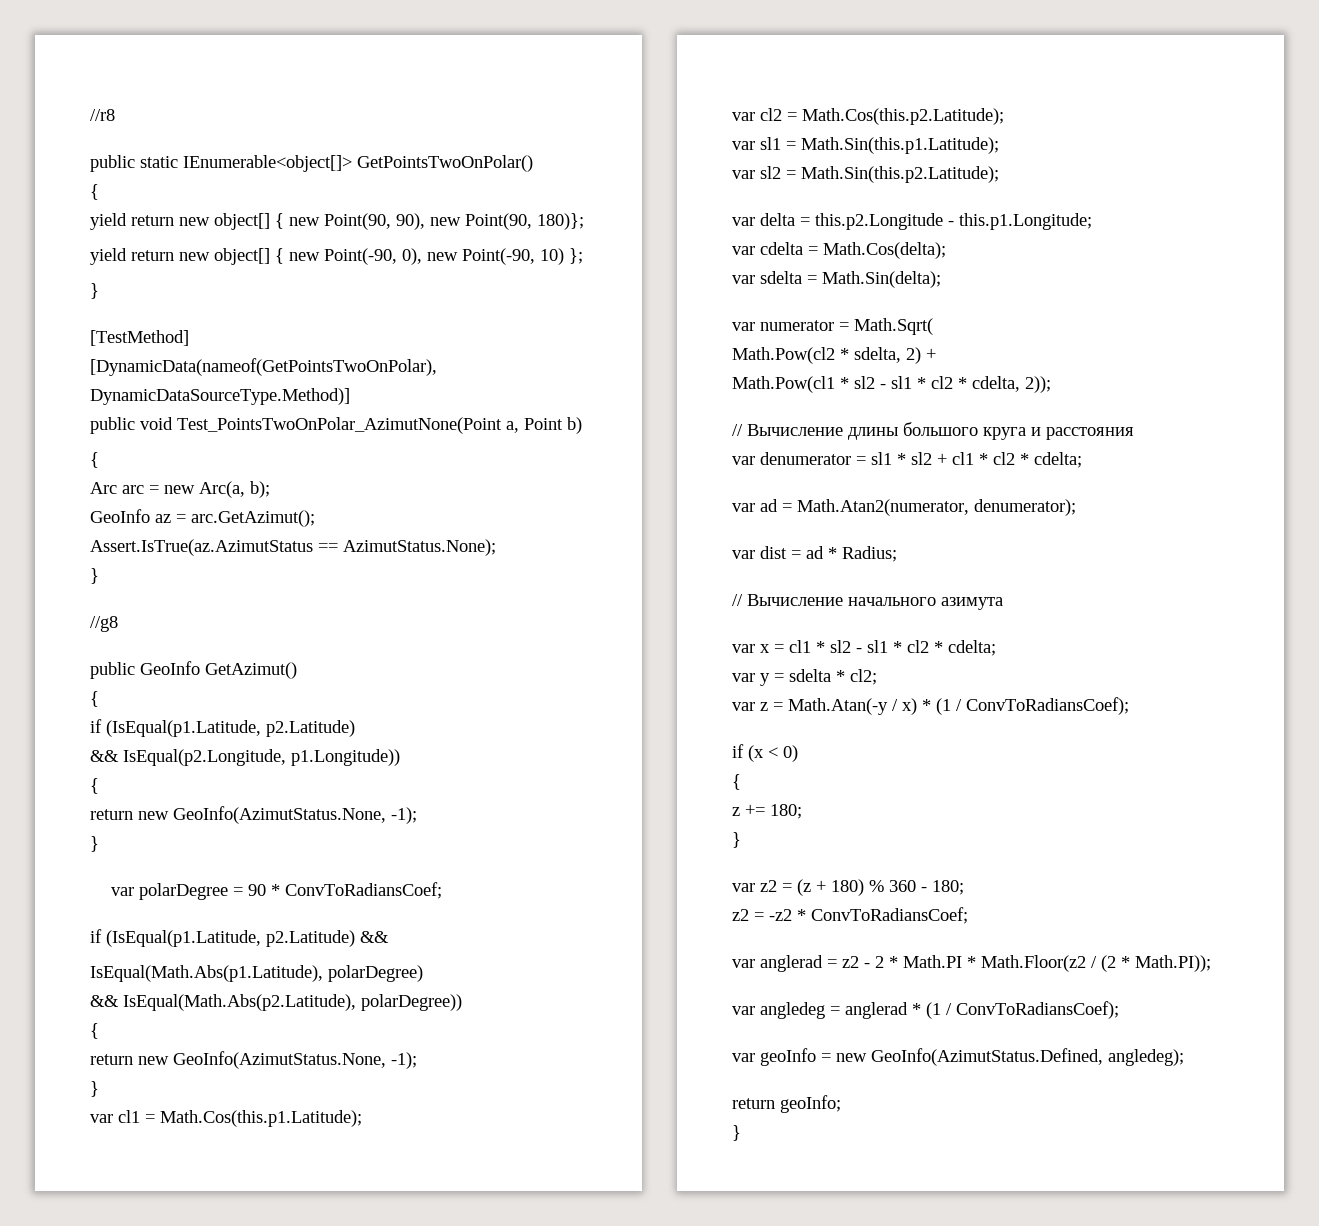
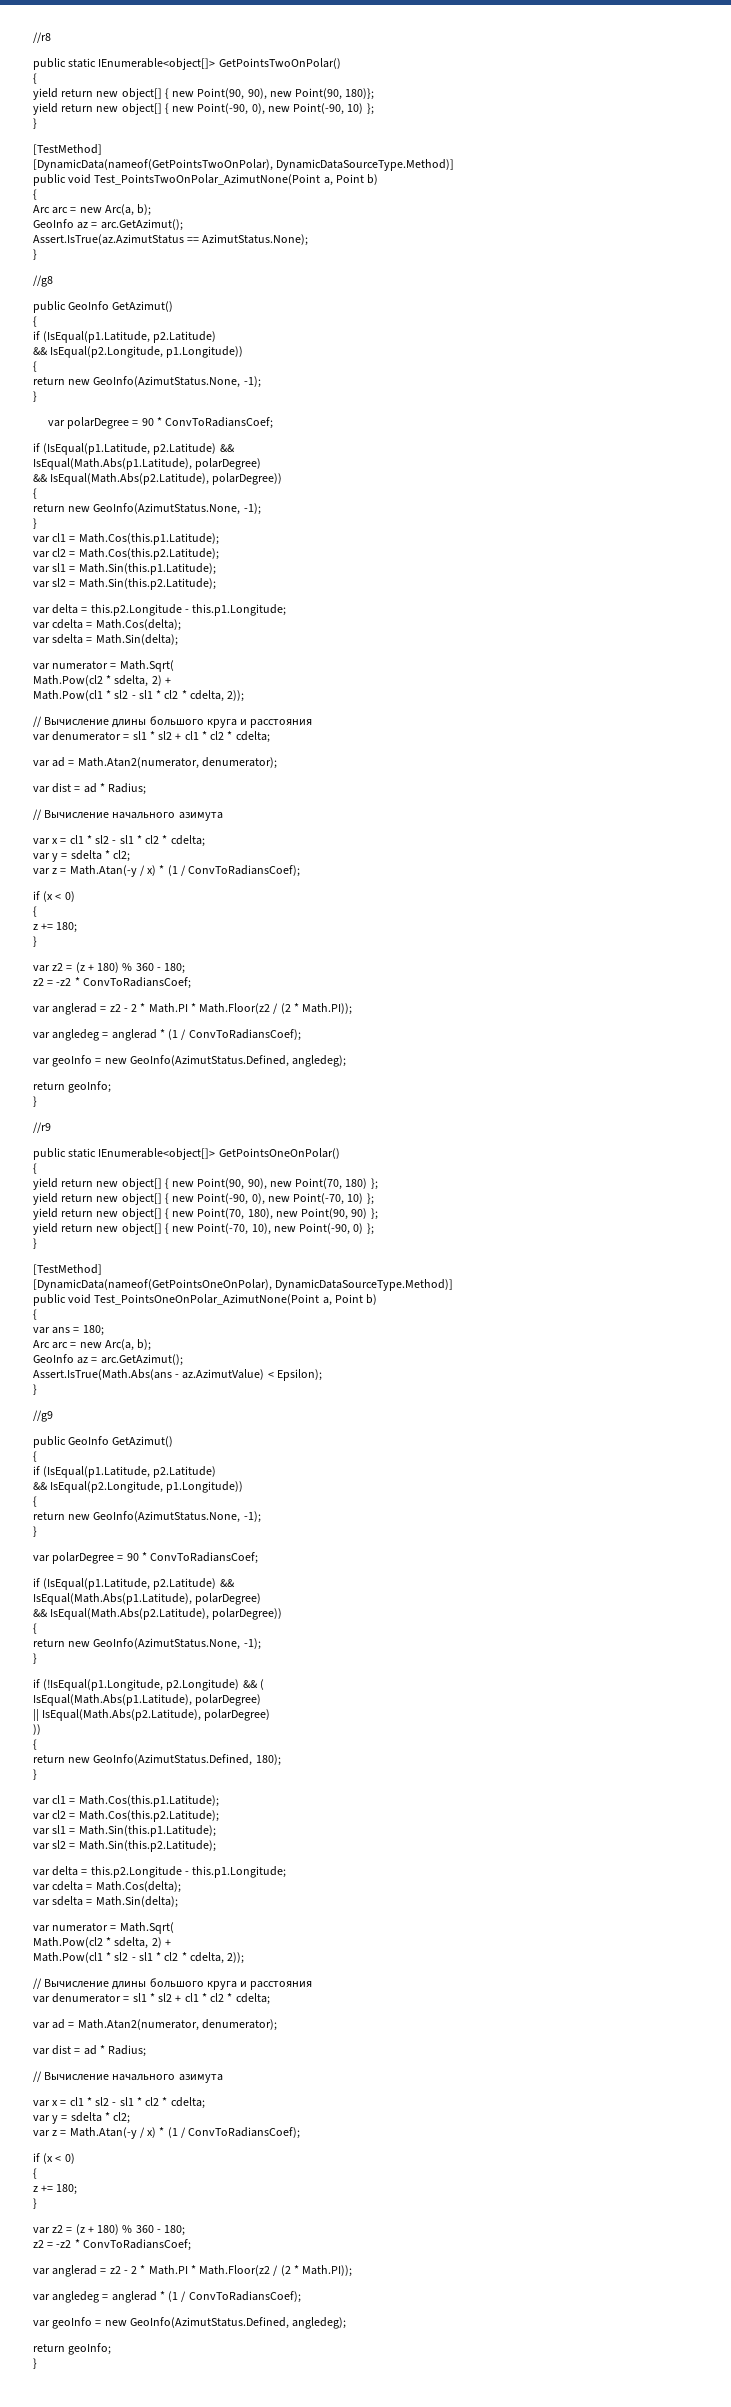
(741, 1133) none -> [33,1122,51,1133] [33,1148,340,1160] [33,1163,37,1174] [33,1178,378,1190] [33,1193,374,1205] [33,1208,378,1220] [33,1223,374,1235] [33,1238,37,1249] [33,1264,102,1275] [33,1279,454,1291] [33,1294,378,1306] [33,1309,37,1320] [33,1325,104,1336] [33,1339,152,1351] [33,1354,183,1366] [33,1369,322,1381] [33,1384,37,1395] [33,1410,53,1422] [33,1436,174,1448] [33,1451,37,1462] [33,1466,217,1478] [33,1481,244,1493] [33,1496,37,1507] [33,1511,261,1523] [33,1526,37,1537] [33,1552,259,1564] [33,1578,235,1590] [33,1593,262,1605] [33,1608,283,1620] [33,1623,37,1634] [33,1638,261,1650] [33,1653,37,1664] [33,1679,264,1691] [33,1694,262,1706] [33,1709,271,1721] [33,1724,41,1735] [33,1739,37,1750] [33,1754,281,1766] [33,1769,37,1780] [33,1795,219,1807] [33,1810,219,1822] [33,1825,216,1837] [33,1840,216,1852] [33,1866,287,1878] [33,1881,181,1893] [33,1896,178,1908] [33,1922,174,1934] [33,1937,171,1949] [33,1952,245,1964] [33,1978,313,1990] [33,1993,270,2005] [33,2019,277,2031] [33,2045,147,2057] [33,2071,223,2083] [33,2097,205,2109] [33,2112,131,2124] [33,2127,301,2139] [33,2153,75,2164] [33,2168,37,2179] [33,2184,78,2195] [33,2198,37,2209] [33,2224,186,2236] [33,2239,191,2251] [33,2265,353,2277] [33,2291,301,2303] [33,2317,347,2329] [33,2343,112,2355] [33,2358,37,2369] // //r9 // public static IEnumerable<object[]> GetPointsOneOnPolar() // { // yield return new object[] { new Point(90, 90), new Point(70, 180) }; // yield return new object[] { new Point(-90, 0), new Point(-70, 10) }; // yield return new object[] { new Point(70, 180), new Point(90, 90) }; // yield return new object[] { new Point(-70, 10), new Point(-90, 0) }; // } // [TestMethod] // [DynamicData(nameof(GetPointsOneOnPolar), DynamicDataSourceType.Method)] // public void Test_PointsOneOnPolar_AzimutNone(Point a, Point b) // { // var ans = 180; // Arc arc = new Arc(a, b); // GeoInfo az = arc.GetAzimut(); // Assert.IsTrue(Math.Abs(ans - az.AzimutValue) < Epsilon); // } // //g9 // public GeoInfo GetAzimut() // { // if (IsEqual(p1.Latitude, p2.Latitude) // && IsEqual(p2.Longitude, p1.Longitude)) // { // return new GeoInfo(AzimutStatus.None, -1); // } // var polarDegree = 90 * ConvToRadiansCoef; // if (IsEqual(p1.Latitude, p2.Latitude) && // IsEqual(Math.Abs(p1.Latitude), polarDegree) // && IsEqual(Math.Abs(p2.Latitude), polarDegree)) // { // return new GeoInfo(AzimutStatus.None, -1); // } // if (!IsEqual(p1.Longitude, p2.Longitude) && ( // IsEqual(Math.Abs(p1.Latitude), polarDegree) // || IsEqual(Math.Abs(p2.Latitude), polarDegree) // )) // { // return new GeoInfo(AzimutStatus.Defined, 180); // } // var cl1 = Math.Cos(this.p1.Latitude); // var cl2 = Math.Cos(this.p2.Latitude); // var sl1 = Math.Sin(this.p1.Latitude); // var sl2 = Math.Sin(this.p2.Latitude); // var delta = this.p2.Longitude - this.p1.Longitude; // var cdelta = Math.Cos(delta); // var sdelta = Math.Sin(delta); // var numerator = Math.Sqrt( // Math.Pow(cl2 * sdelta, 2) + // Math.Pow(cl1 * sl2 - sl1 * cl2 * cdelta, 2)); // // Вычисление длины большого круга и расстояния // var denumerator = sl1 * sl2 + cl1 * cl2 * cdelta; // var ad = Math.Atan2(numerator, denumerator); // var dist = ad * Radius; // // Вычисление начального азимута // var x = cl1 * sl2 - sl1 * cl2 * cdelta; // var y = sdelta * cl2; // var z = Math.Atan(-y / x) * (1 / ConvToRadiansCoef); // if (x < 0) // { // z += 180; // } // var z2 = (z + 180) % 360 - 180; // z2 = -z2 * ConvToRadiansCoef; // var anglerad = z2 - 2 * Math.PI * Math.Floor(z2 / (2 * Math.PI)); // var angledeg = anglerad * (1 / ConvToRadiansCoef); // var geoInfo = new GeoInfo(AzimutStatus.Defined, angledeg); // return geoInfo; // }

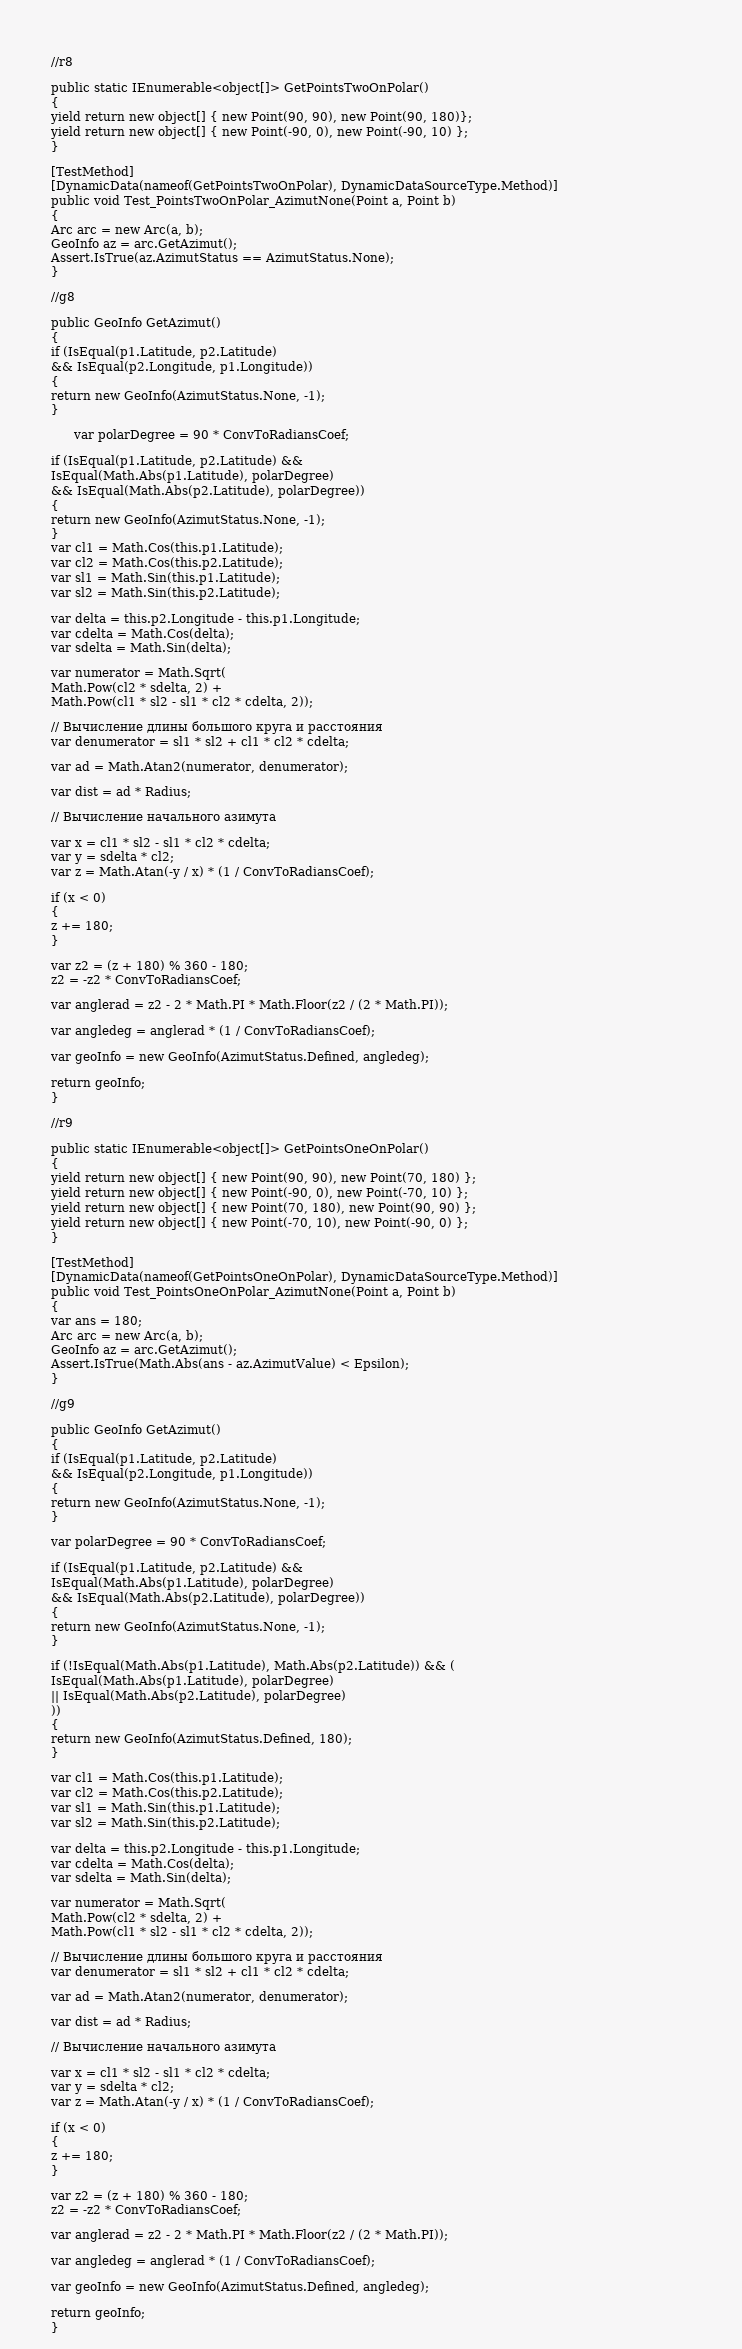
[43,1679,240,1691] (!IsEqual(p1.Longitude, p2.Longitude) -> [63,1660,420,1673] (!IsEqual(Math.Abs(p1.Latitude), Math.Abs(p2.Latitude))

